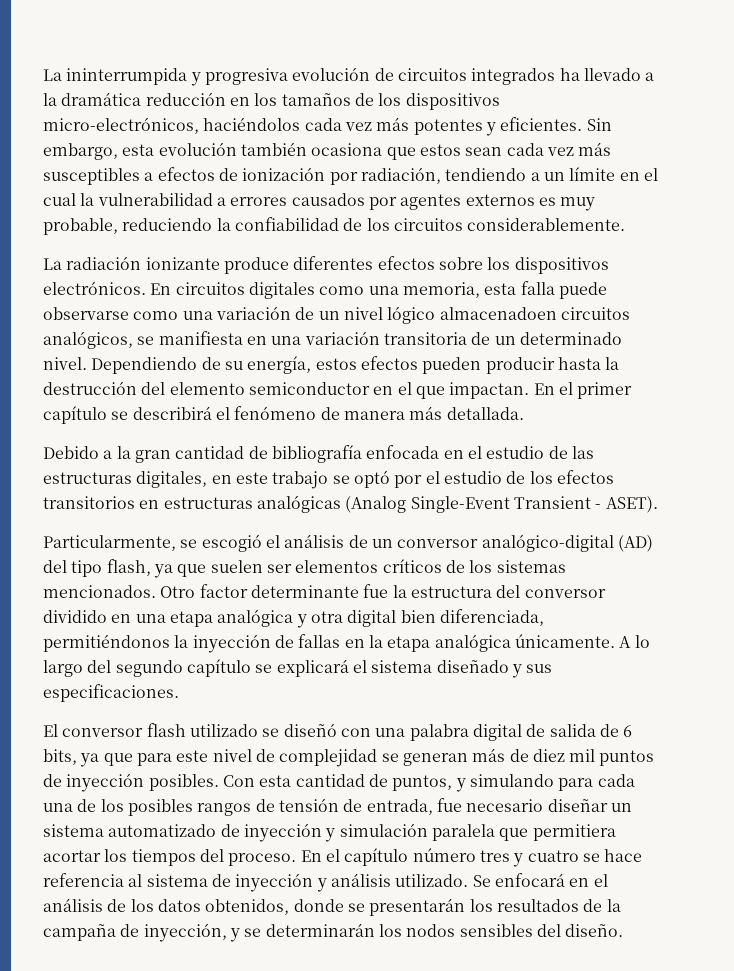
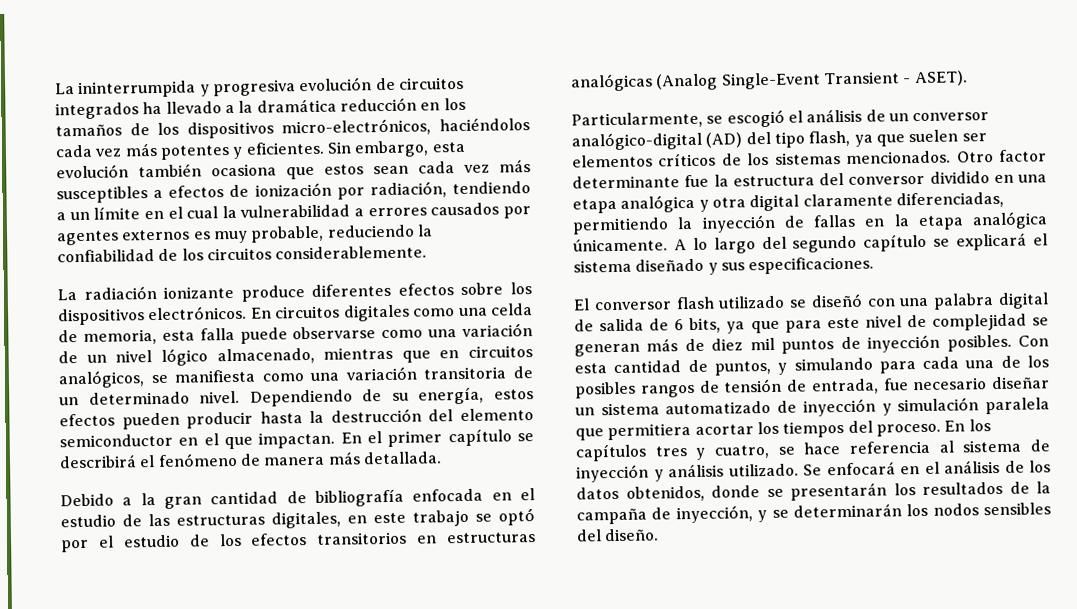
(399, 290) none -> [490,303,533,316] [58,330,78,343] celda de
[439,307,557,320] almacenadoen -> [216,346,460,365] almacenado, mientras que en
[246,336,267,345] en -> [261,373,304,382] como
[400,609,544,626] [43,634,170,652] bien diferenciada, permitiéndonos -> [802,191,1004,209] [572,217,669,235] claramente diferenciadas, permitiendo
[325,848,476,866] el capítulo número -> [968,419,991,432] [575,443,647,462] los capítulos
[527,850,579,862] cuatro -> [714,444,770,459] cuatro,

